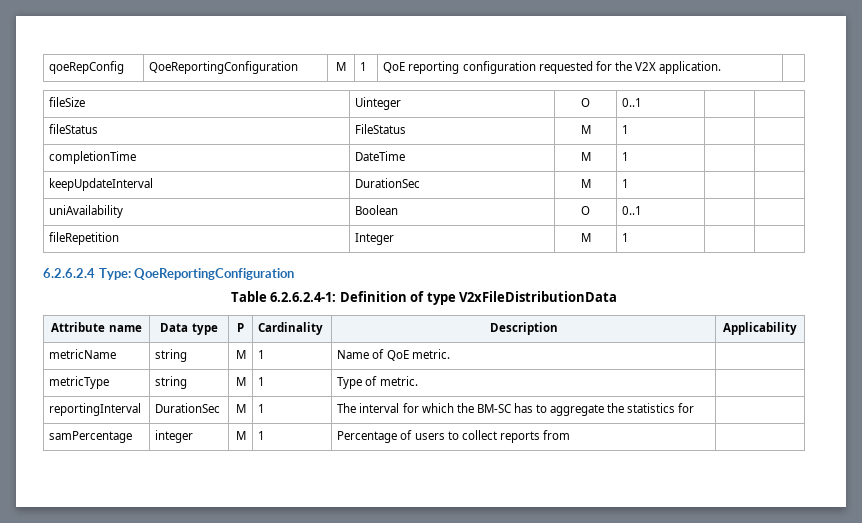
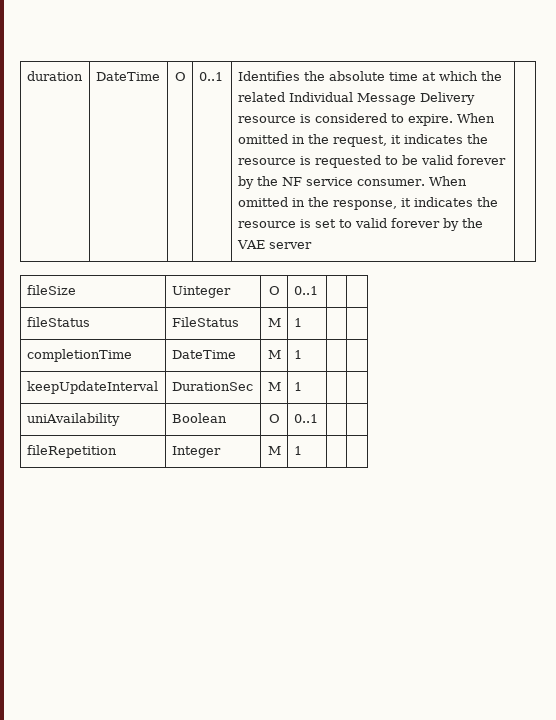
[49,61,125,74] [149,61,299,74] [336,62,346,71] [360,62,368,71] [383,61,722,74] qoeRepConfig | QoeReportingConfiguration | M | 1 | QoE reporting configuration requested for the V2X application. -> [26,71,83,81] [95,72,160,81] [174,72,186,81] [198,72,223,81] [237,71,502,81] [237,92,475,105] [237,113,495,126] [237,134,488,147] [237,155,506,168] [237,176,467,189] [237,197,498,210] [237,218,483,231] [236,240,312,249] duration | DateTime | O | 0..1 | Identifies the absolute time at which the related Individual Message Delivery resource is considered to expire. When omitted in the request, it indicates the resource is requested to be valid forever by the NF service consumer. When omitted in the response, it indicates the resource is set to valid forever by the VAE server
[43,268,295,280] [230,291,618,305] [51,322,142,332] [160,323,218,335] [237,323,244,332] [258,322,324,335] [489,322,558,335] [723,322,797,335] [49,349,117,359] [155,349,188,362] [235,350,246,359] [258,350,266,359] [337,349,450,361] [49,376,110,389] [155,376,188,389] [235,377,246,386] [258,377,266,386] [337,376,418,389] [49,403,142,416] [155,403,221,413] [235,404,246,413] [258,404,266,413] [337,403,695,416] [49,431,133,443] [155,430,194,443] [235,431,246,440] [258,431,266,440] [337,430,570,443] // 6.2.6.2.4 Type: QoeReportingConfiguration // Table 6.2.6.2.4-1: Definition of type V2xFileDistributionData // Attribute name | Data type | P | Cardinality | Description | Applicability // metricName | string | M | 1 | Name of QoE metric. | // metricType | string | M | 1 | Type of metric. | // reportingInterval | DurationSec | M | 1 | The interval for which the BM-SC has to aggregate the statistics for | // samPercentage | integer | M | 1 | Percentage of users to collect reports from | -> (302, 450) none

